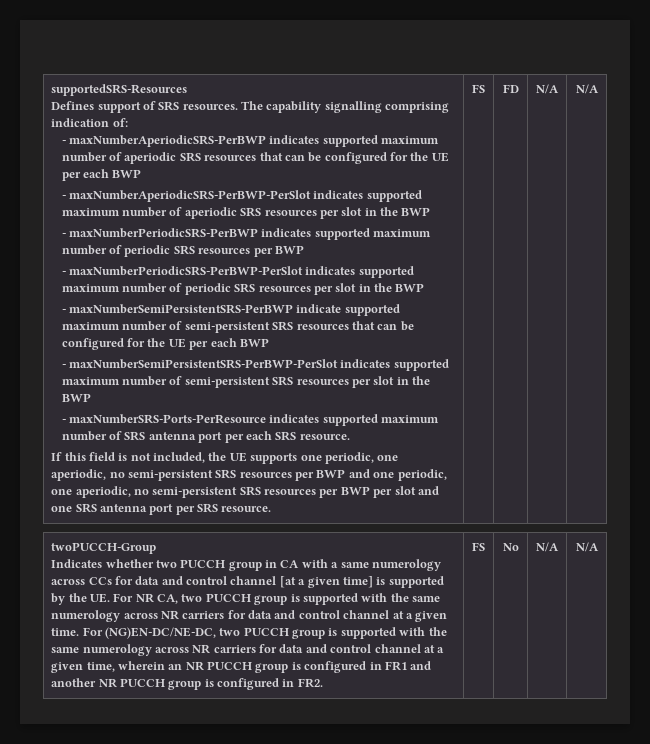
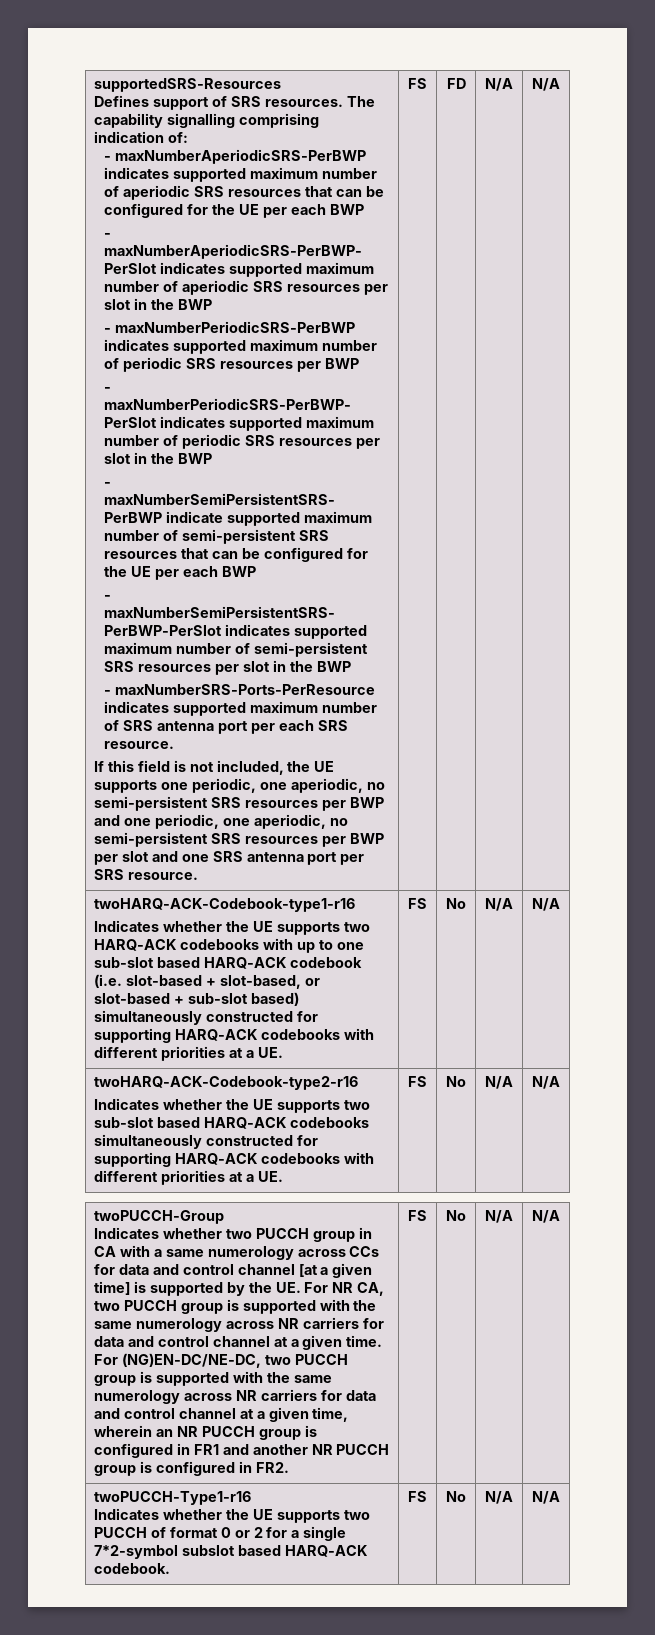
(599, 89) none -> [93,898,355,912] [93,920,370,935] [93,938,364,953] [93,957,362,969] [93,974,320,989] [93,992,299,1006] [93,1010,318,1025] [93,1028,374,1043] [93,1046,283,1061] [408,898,427,909] [446,898,466,909] [485,898,513,911] [532,898,560,911] [93,1076,358,1090] [93,1098,370,1113] [93,1117,369,1129] [93,1134,318,1149] [93,1152,374,1167] [93,1170,283,1185] [408,1076,427,1087] [446,1076,466,1087] [485,1076,513,1089] [532,1076,560,1089] // twoHARQ-ACK-Codebook-type1-r16 // Indicates whether the UE supports two HARQ-ACK codebooks with up to one sub-slot based HARQ-ACK codebook (i.e. slot-based + slot-based, or slot-based + sub-slot based) simultaneously constructed for supporting HARQ-ACK codebooks with different priorities at a UE. | FS | No | N/A | N/A // twoHARQ-ACK-Codebook-type2-r16 // Indicates whether the UE supports two sub-slot based HARQ-ACK codebooks simultaneously constructed for supporting HARQ-ACK codebooks with different priorities at a UE. | FS | No | N/A | N/A
(599, 547) none -> [93,1491,251,1505] [93,1508,370,1523] [93,1526,347,1541] [93,1545,368,1559] [93,1563,170,1574] [408,1491,427,1502] [446,1491,466,1502] [485,1491,513,1504] [532,1491,560,1504] // twoPUCCH-Type1-r16 // Indicates whether the UE supports two PUCCH of format 0 or 2 for a single 7*2-symbol subslot based HARQ-ACK codebook. | FS | No | N/A | N/A

